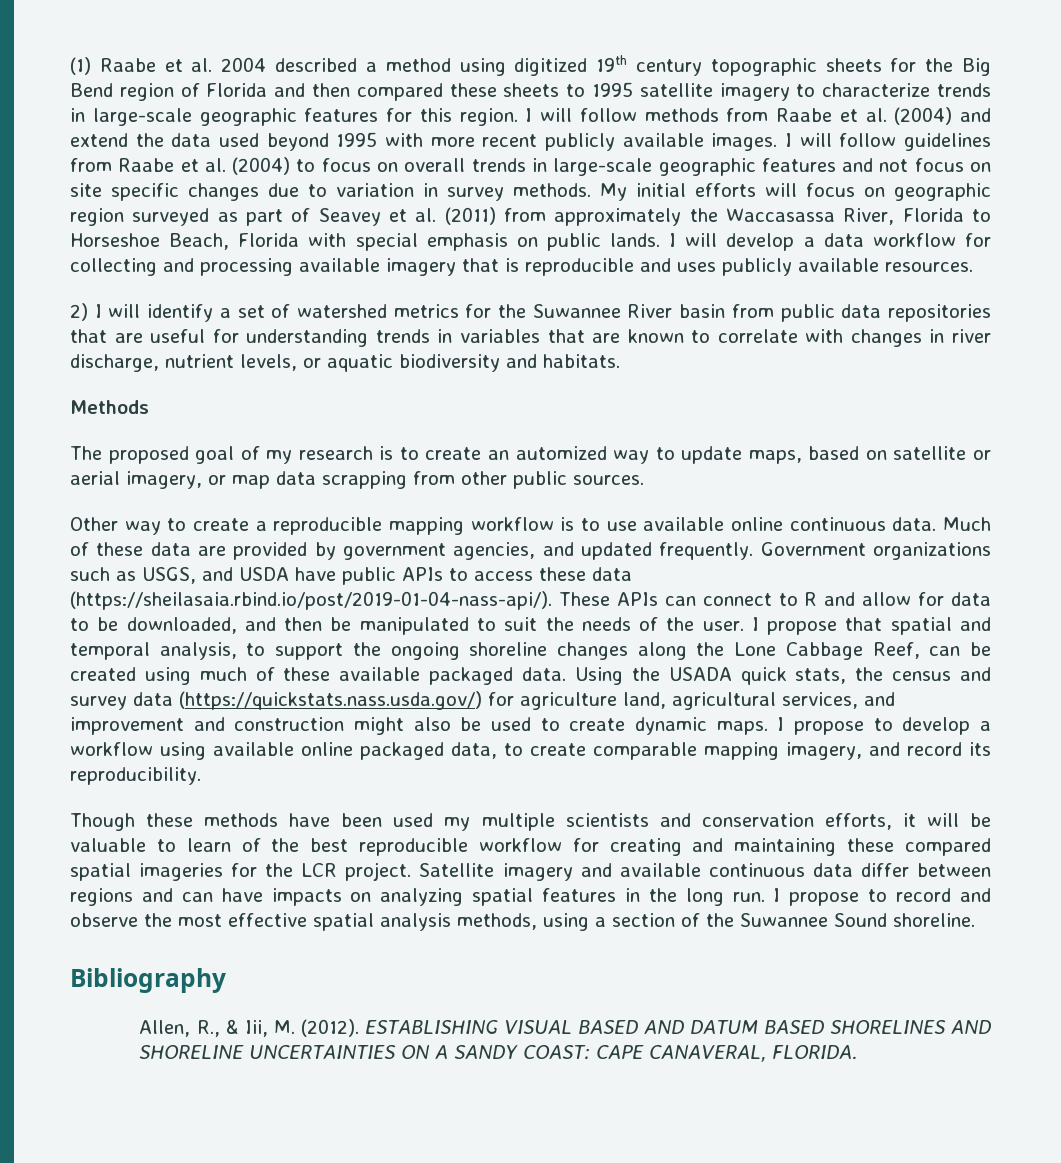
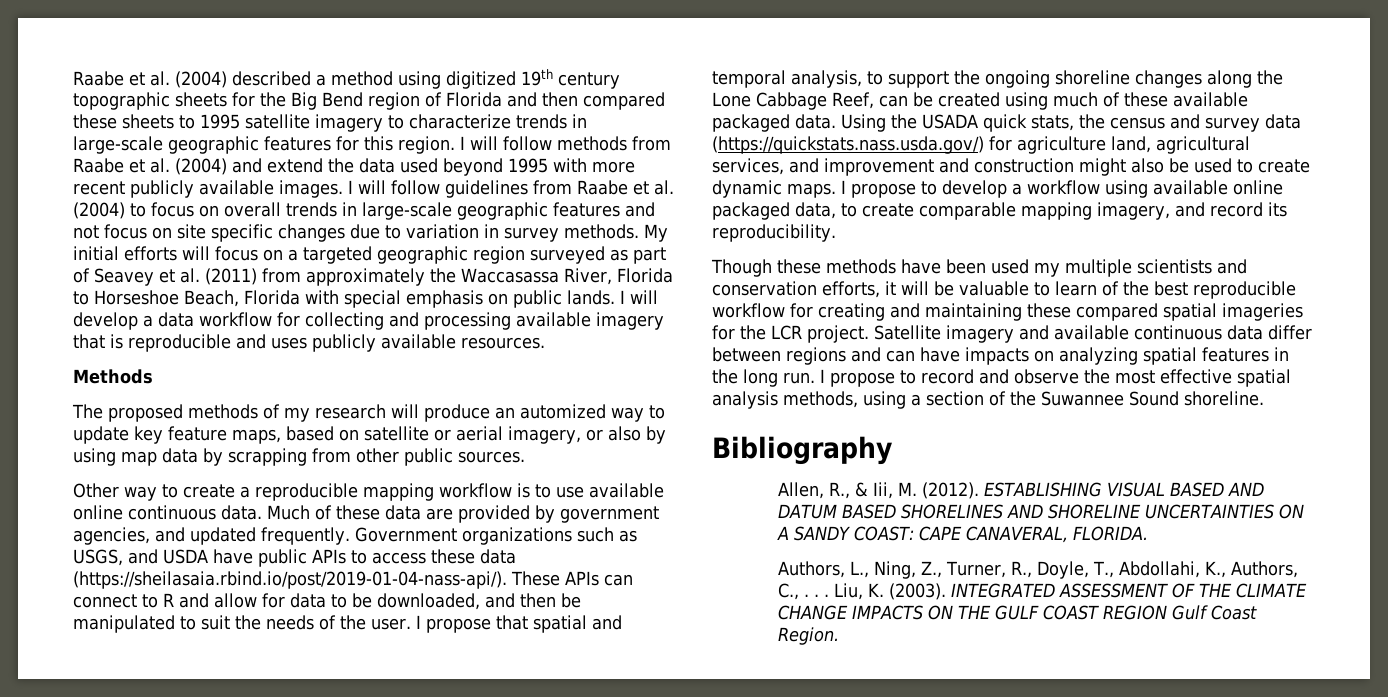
[70,57,267,75] (1) Raabe et al. 2004 -> [73,71,227,88] Raabe et al. (2004)
(885, 192) none -> [288,246,372,264] a targeted
[70,303,992,322] [70,329,991,347] [70,354,620,372] // 2) I will identify a set of watershed metrics for the Suwannee River basin from public data repositories that are useful for understanding trends in variables that are known to correlate with changes in river discharge, nutrient levels, or aquatic biodiversity and habitats. -> (545, 343) none
[195,446,235,464] goal -> [188,404,258,419] methods
[379,446,482,460] is to create -> [391,404,490,422] will produce
(743, 455) none -> [134,426,227,444] key feature
(226, 480) none -> [608,426,666,444] [73,448,116,466] also by using
(316, 478) none -> [203,448,223,466] by
(858, 1052) none -> [777,561,1298,579] [777,583,1307,600] [777,605,1257,620] [777,627,839,645] // Authors, L., Ning, Z., Turner, R., Doyle, T., Abdollahi, K., Authors, C., . . . Liu, K. (2003). INTEGRATED ASSESSMENT OF THE CLIMATE CHANGE IMPACTS ON THE GULF COAST REGION Gulf Coast Region.

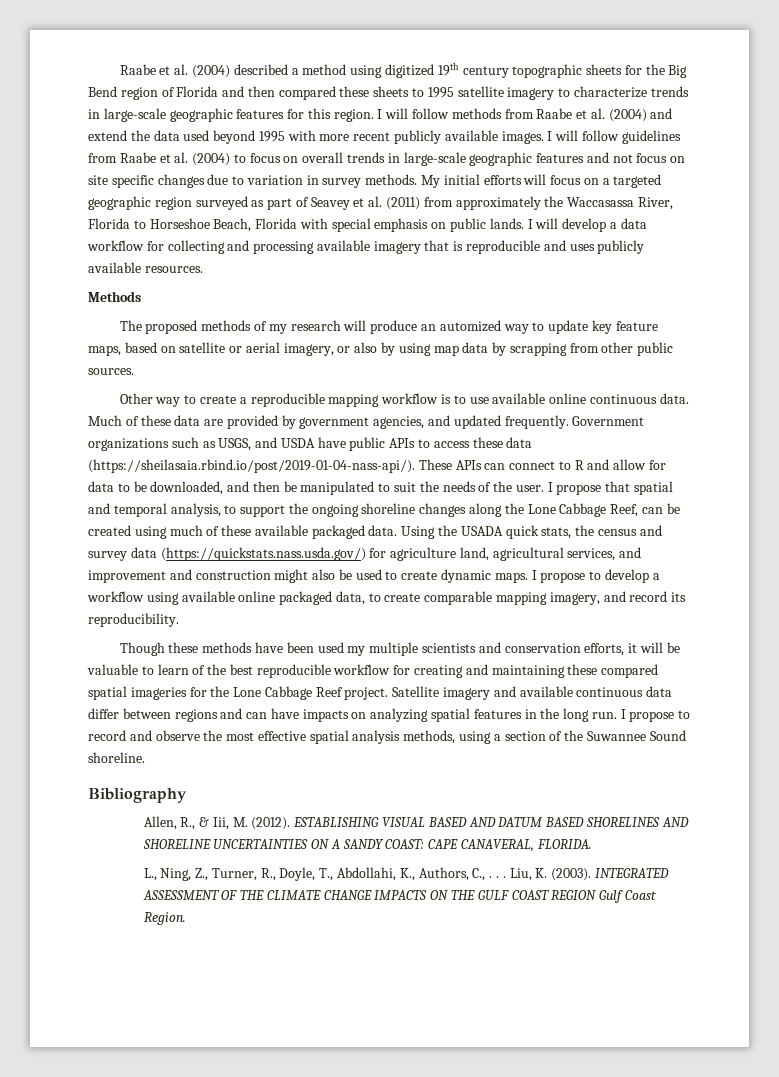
[771,325,802,340] LCR -> [233,686,343,700] Lone Cabbage Reef
[777,561,845,578] Authors, -> (592, 844) none

